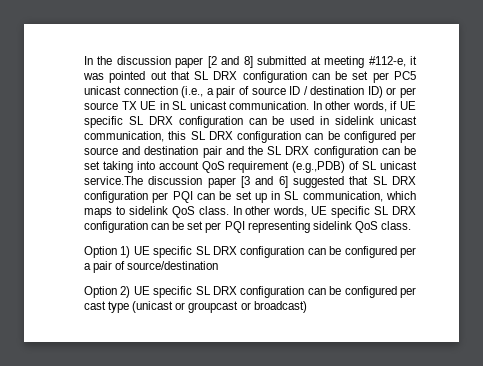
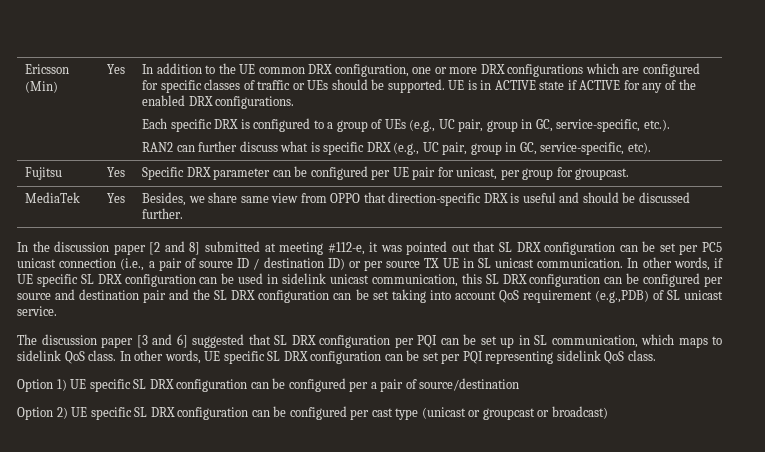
(84, 60) none -> [25,64,70,74] [25,81,59,93] [107,64,126,74] [142,63,700,77] [142,79,696,93] [142,95,295,109] [142,118,670,132] [142,141,651,155] [25,167,63,180] [107,167,126,177] [142,166,630,180] [25,192,81,203] [107,193,126,203] [142,192,690,206] [142,208,184,219] Ericsson (Min) | Yes | In addition to the UE common DRX configuration, one or more DRX configurations which are configured for specific classes of traffic or UEs should be supported. UE is in ACTIVE state if ACTIVE for any of the enabled DRX configurations. // Each specific DRX is configured to a group of UEs (e.g., UC pair, group in GC, service-specific, etc.). // RAN2 can further discuss what is specific DRX (e.g., UC pair, group in GC, service-specific, etc). // Fujitsu | Yes | Specific DRX parameter can be configured per UE pair for unicast, per group for groupcast. // MediaTek | Yes | Besides, we share same view from OPPO that direction-specific DRX is useful and should be discussed further. //
[84,176,143,185] service.The -> [17,306,57,316] [17,334,37,345] service. // The

